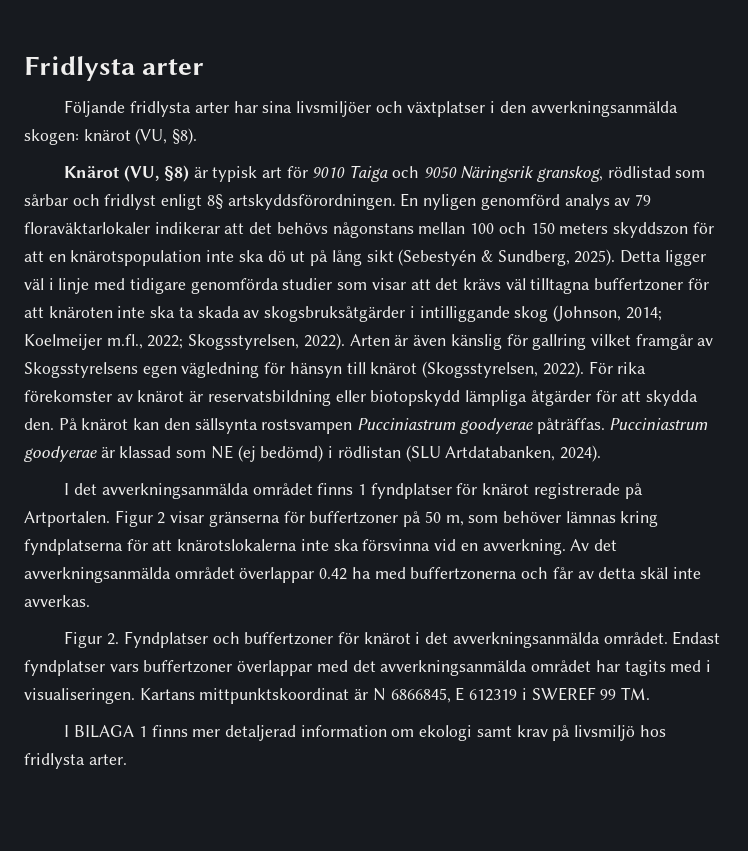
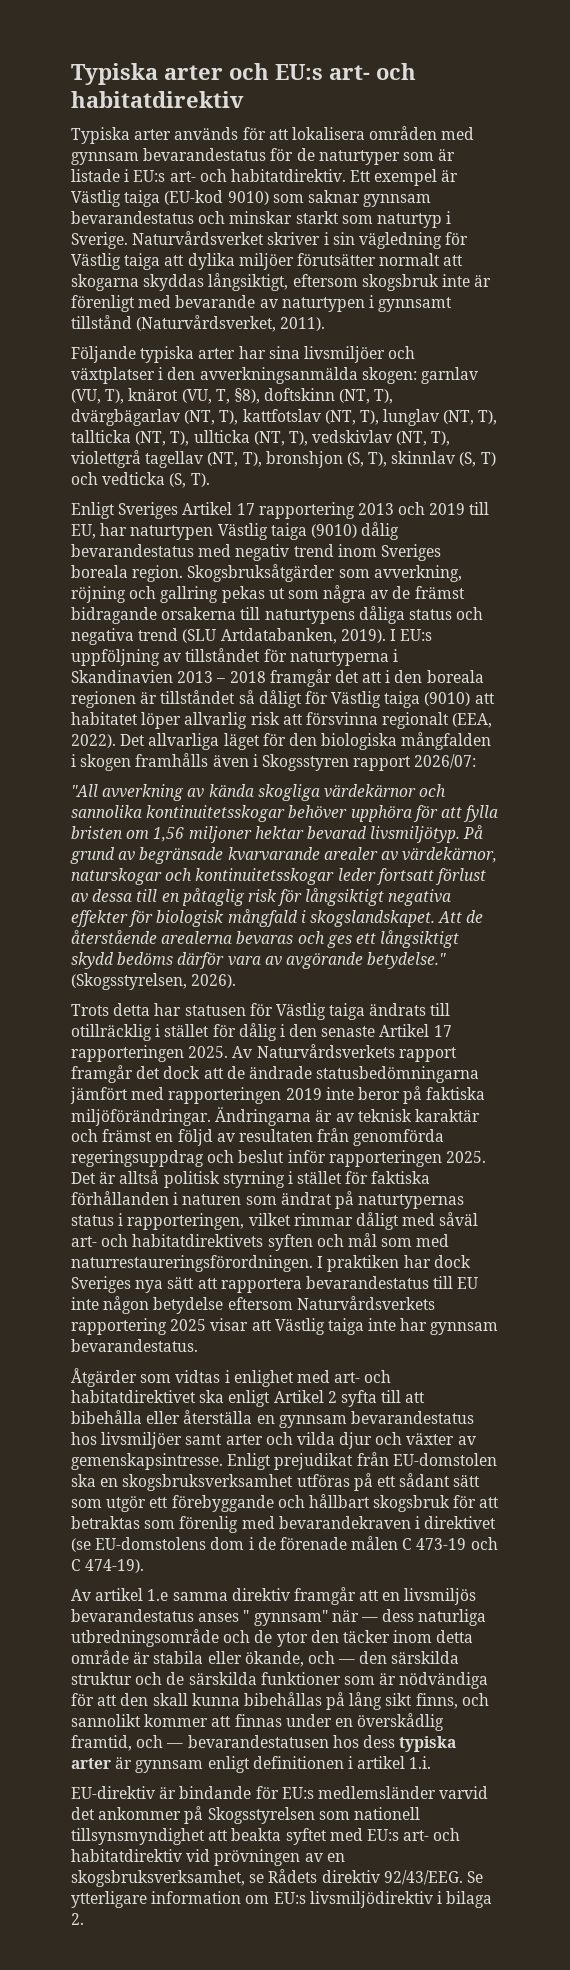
[24,56,205,81] Fridlysta arter -> [71,63,416,85] [71,91,244,108] [71,126,475,144] [71,148,456,165] [71,169,459,186] [71,190,432,207] [71,211,452,228] [71,231,469,249] [71,253,464,270] [71,273,492,291] [71,295,453,312] [71,315,326,332] Typiska arter och EU:s art- och habitatdirektiv // Typiska arter används för att lokalisera områden med gynnsam bevarandestatus för de naturtyper som är listade i EU:s art- och habitatdirektiv. Ett exempel är Västlig taiga (EU-kod 9010) som saknar gynnsam bevarandestatus och minskar starkt som naturtyp i Sverige. Naturvårdsverket skriver i sin vägledning för Västlig taiga att dylika miljöer förutsätter normalt att skogarna skyddas långsiktigt, eftersom skogsbruk inte är förenligt med bevarande av naturtypen i gynnsamt tillstånd (Naturvårdsverket, 2011).
[130,101,192,117] fridlysta -> [140,346,195,363] typiska
[83,128,198,145] [64,165,706,182] [24,193,651,210] [24,222,714,238] [24,249,706,266] [24,278,709,294] [24,305,662,322] [24,333,714,350] [24,361,647,378] [24,390,698,406] [24,418,709,434] [24,445,601,462] [64,483,643,499] [24,510,659,527] [24,539,617,555] [24,567,701,583] [24,595,90,607] [64,631,721,648] [24,660,711,676] [24,687,650,704] [64,725,666,741] [24,753,127,769] knärot (VU, §8). // Knärot (VU, §8) är typisk art för 9010 Taiga och 9050 Näringsrik granskog, rödlistad som sårbar och fridlyst enligt 8§ artskyddsförordningen. En nyligen genomförd analys av 79 floraväktarlokaler indikerar att det behövs någonstans mellan 100 och 150 meters skyddszon för att en knärotspopulation inte ska dö ut på lång sikt (Sebestyén & Sundberg, 2025). Detta ligger väl i linje med tidigare genomförda studier som visar att det krävs väl tilltagna buffertzoner för att knäroten inte ska ta skada av skogsbruksåtgärder i intilliggande skog (Johnson, 2014; Koelmeijer m.fl., 2022; Skogsstyrelsen, 2022). Arten är även känslig för gallring vilket framgår av Skogsstyrelsens egen vägledning för hänsyn till knärot (Skogsstyrelsen, 2022). För rika förekomster av knärot är reservatsbildning eller biotopskydd lämpliga åtgärder för att skydda den. På knärot kan den sällsynta rostsvampen Pucciniastrum goodyerae påträffas. Pucciniastrum goodyerae är klassad som NE (ej bedömd) i rödlistan (SLU Artdatabanken, 2024). // I det avverkningsanmälda området finns 1 fyndplatser för knärot registrerade på Artportalen. Figur 2 visar gränserna för buffertzoner på 50 m, som behöver lämnas kring fyndplatserna för att knärotslokalerna inte ska försvinna vid en avverkning. Av det avverkningsanmälda området överlappar 0.42 ha med buffertzonerna och får av detta skäl inte avverkas. // Figur 2. Fyndplatser och buffertzoner för knärot i det avverkningsanmälda området. Endast fyndplatser vars buffertzoner överlappar med det avverkningsanmälda området har tagits med i visualiseringen. Kartans mittpunktskoordinat är N 6866845, E 612319 i SWEREF 99 TM. // I BILAGA 1 finns mer detaljerad information om ekologi samt krav på livsmiljö hos fridlysta arter. -> [420,367,478,384] [71,388,394,404] [71,409,498,426] [71,430,451,446] [71,450,496,468] [71,472,210,488] [71,502,490,519] [71,522,400,540] [71,544,441,561] [71,564,462,582] [71,585,465,603] [71,606,484,624] [71,628,433,645] [71,648,398,666] [71,669,484,687] [71,690,495,708] [71,712,493,729] [71,732,492,750] [71,753,477,771] [71,784,447,801] [71,805,499,822] [71,825,484,843] [70,847,498,864] [71,868,486,885] [71,888,452,906] [71,909,484,927] [71,930,460,948] [71,952,447,969] [71,973,237,990] [71,1003,451,1020] [71,1023,452,1041] [71,1044,457,1062] [71,1065,480,1083] [70,1086,486,1104] [71,1107,480,1126] [71,1128,445,1146] [71,1150,486,1167] [71,1170,431,1188] [71,1191,465,1209] [71,1212,479,1230] [71,1233,450,1251] [71,1255,471,1272] [71,1276,479,1293] [71,1296,435,1314] [71,1318,499,1335] [71,1339,198,1352] [71,1368,392,1387] [71,1390,426,1407] [71,1410,474,1428] [71,1432,476,1449] [71,1452,497,1470] [71,1473,481,1491] [71,1494,500,1512] [71,1516,497,1533] [71,1536,498,1552] [71,1559,145,1573] [71,1587,477,1605] [71,1609,487,1626] [71,1629,474,1647] [71,1650,460,1667] [71,1672,489,1689] [71,1692,489,1710] [71,1713,445,1731] [71,1735,457,1752] [71,1756,432,1773] [71,1786,489,1799] [71,1806,420,1824] [71,1828,461,1845] [71,1849,345,1866] [71,1869,483,1887] [71,1891,493,1908] [71,1913,84,1925] garnlav (VU, T), knärot (VU, T, §8), doftskinn (NT, T), dvärgbägarlav (NT, T), kattfotslav (NT, T), lunglav (NT, T), tallticka (NT, T), ullticka (NT, T), vedskivlav (NT, T), violettgrå tagellav (NT, T), bronshjon (S, T), skinnlav (S, T) och vedticka (S, T). // Enligt Sveriges Artikel 17 rapportering 2013 och 2019 till EU, har naturtypen Västlig taiga (9010) dålig bevarandestatus med negativ trend inom Sveriges boreala region. Skogsbruksåtgärder som avverkning, röjning och gallring pekas ut som några av de främst bidragande orsakerna till naturtypens dåliga status och negativa trend (SLU Artdatabanken, 2019). I EU:s uppföljning av tillståndet för naturtyperna i Skandinavien 2013 – 2018 framgår det att i den boreala regionen är tillståndet så dåligt för Västlig taiga (9010) att habitatet löper allvarlig risk att försvinna regionalt (EEA, 2022). Det allvarliga läget för den biologiska mångfalden i skogen framhålls även i Skogsstyren rapport 2026/07: // "All avverkning av kända skogliga värdekärnor och sannolika kontinuitetsskogar behöver upphöra för att fylla bristen om 1,56 miljoner hektar bevarad livsmiljötyp. På grund av begränsade kvarvarande arealer av värdekärnor, naturskogar och kontinuitetsskogar leder fortsatt förlust av dessa till en påtaglig risk för långsiktigt negativa effekter för biologisk mångfald i skogslandskapet. Att de återstående arealerna bevaras och ges ett långsiktigt skydd bedöms därför vara av avgörande betydelse." (Skogsstyrelsen, 2026). // Trots detta har statusen för Västlig taiga ändrats till otillräcklig i stället för dålig i den senaste Artikel 17 rapporteringen 2025. Av Naturvårdsverkets rapport framgår det dock att de ändrade statusbedömningarna jämfört med rapporteringen 2019 inte beror på faktiska miljöförändringar. Ändringarna är av teknisk karaktär och främst en följd av resultaten från genomförda regeringsuppdrag och beslut inför rapporteringen 2025. Det är alltså politisk styrning i stället för faktiska förhållanden i naturen som ändrat på naturtypernas status i rapporteringen, vilket rimmar dåligt med såväl art- och habitatdirektivets syften och mål som med naturrestaureringsförordningen. I praktiken har dock Sveriges nya sätt att rapportera bevarandestatus till EU inte någon betydelse eftersom Naturvårdsverkets rapportering 2025 visar att Västlig taiga inte har gynnsam bevarandestatus. // Åtgärder som vidtas i enlighet med art- och habitatdirektivet ska enligt Artikel 2 syfta till att bibehålla eller återställa en gynnsam bevarandestatus hos livsmiljöer samt arter och vilda djur och växter av gemenskapsintresse. Enligt prejudikat från EU-domstolen ska en skogsbruksverksamhet utföras på ett sådant sätt som utgör ett förebyggande och hållbart skogsbruk för att betraktas som förenlig med bevarandekraven i direktivet (se EU-domstolens dom i de förenade målen C 473-19 och C 474-19). // Av artikel 1.e samma direktiv framgår att en livsmiljös bevarandestatus anses " gynnsam" när — dess naturliga utbredningsområde och de ytor den täcker inom detta område är stabila eller ökande, och — den särskilda struktur och de särskilda funktioner som är nödvändiga för att den skall kunna bibehållas på lång sikt finns, och sannolikt kommer att finnas under en överskådlig framtid, och — bevarandestatusen hos dess typiska arter är gynnsam enligt definitionen i artikel 1.i. // EU-direktiv är bindande för EU:s medlemsländer varvid det ankommer på Skogsstyrelsen som nationell tillsynsmyndighet att beakta syftet med EU:s art- och habitatdirektiv vid prövningen av en skogsbruksverksamhet, se Rådets direktiv 92/43/EEG. Se ytterligare information om EU:s livsmiljödirektiv i bilaga 2.

